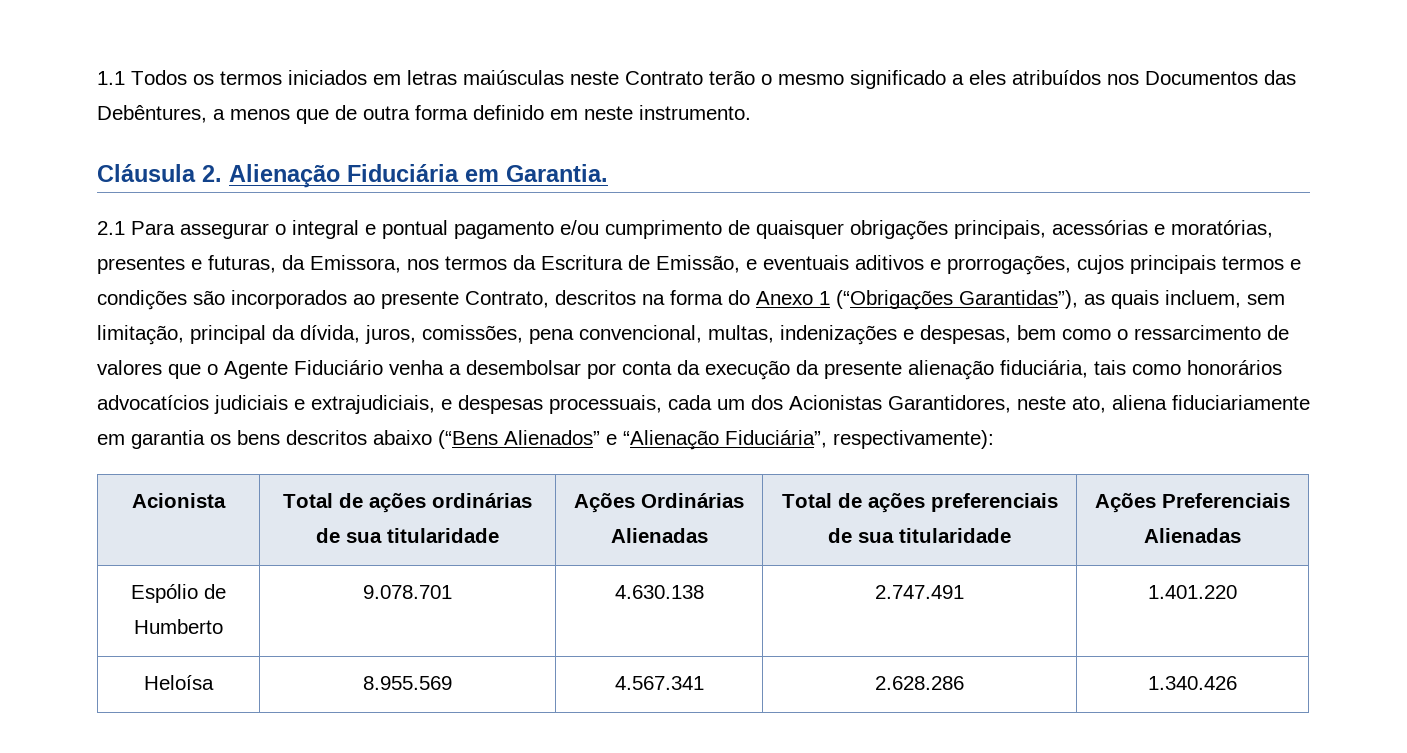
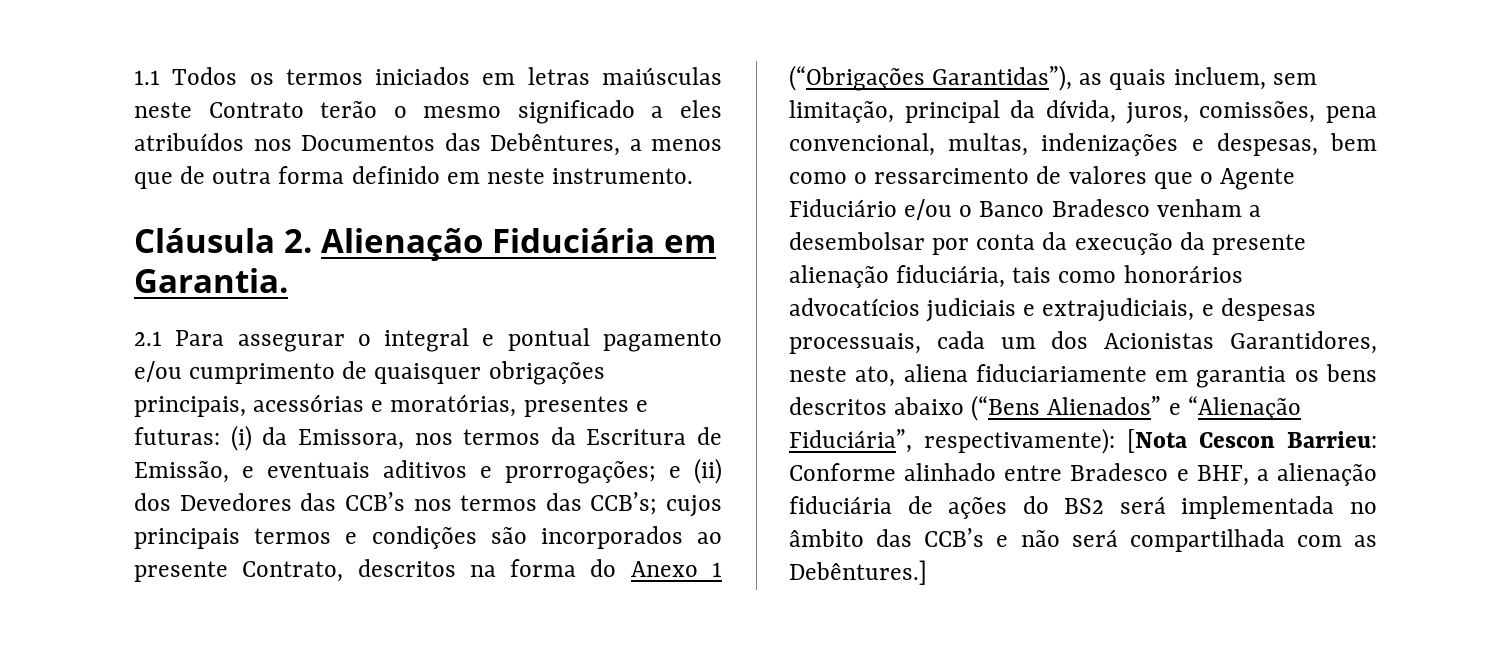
[208,255,276,273] futuras, -> [134,425,252,451] futuras: (i)
[947,255,1071,275] prorrogações, -> [505,458,722,484] [134,492,658,515] prorrogações; e (ii) dos Devedores das CCB’s nos termos das CCB’s;
[389,360,444,375] venha -> [904,199,1242,220] e/ou o Banco Bradesco venham
[132,493,226,508] [283,493,532,513] [316,528,499,543] [574,493,744,513] [610,528,708,543] [781,493,1058,513] [827,528,1011,543] [1095,493,1290,513] [1144,528,1241,543] [131,584,226,603] [134,619,223,634] [363,585,452,599] [614,585,704,599] [874,585,964,599] [1148,585,1237,599] [144,675,214,690] [363,676,452,690] [614,676,704,690] [874,676,964,690] [1148,676,1237,690] // Acionista | Total de ações ordinárias de sua titularidade | Ações Ordinárias Alienadas | Total de ações preferenciais de sua titularidade | Ações Preferenciais Alienadas // Espólio de Humberto | 9.078.701 | 4.630.138 | 2.747.491 | 1.401.220 // Heloísa | 8.955.569 | 4.567.341 | 2.628.286 | 1.340.426 -> [1127,429,1377,453] [789,463,1377,486] [789,496,1377,519] [789,528,1377,552] [789,560,927,585] [Nota Cescon Barrieu: Conforme alinhado entre Bradesco e BHF, a alienação fiduciária de ações do BS2 será implementada no âmbito das CCB’s e não será compartilhada com as Debêntures.]

